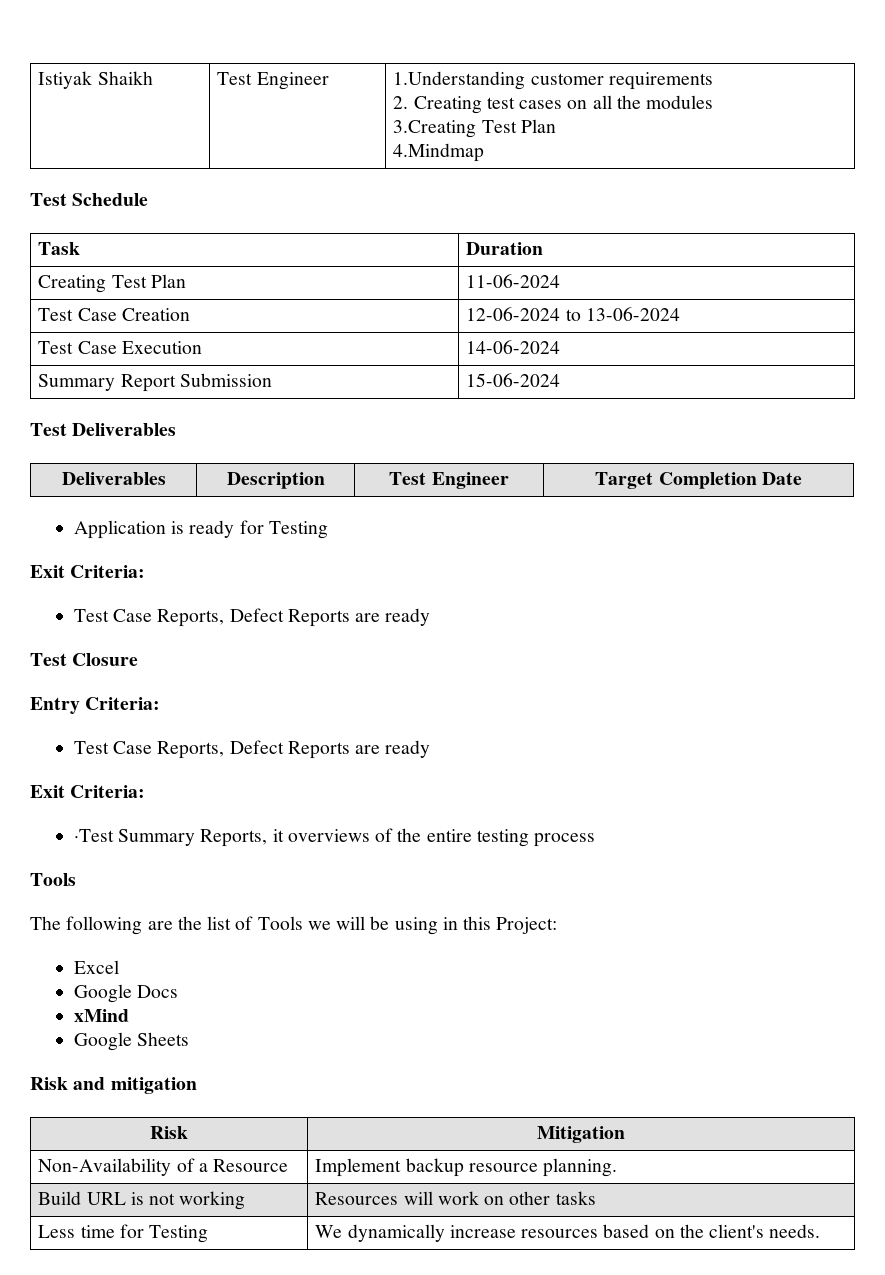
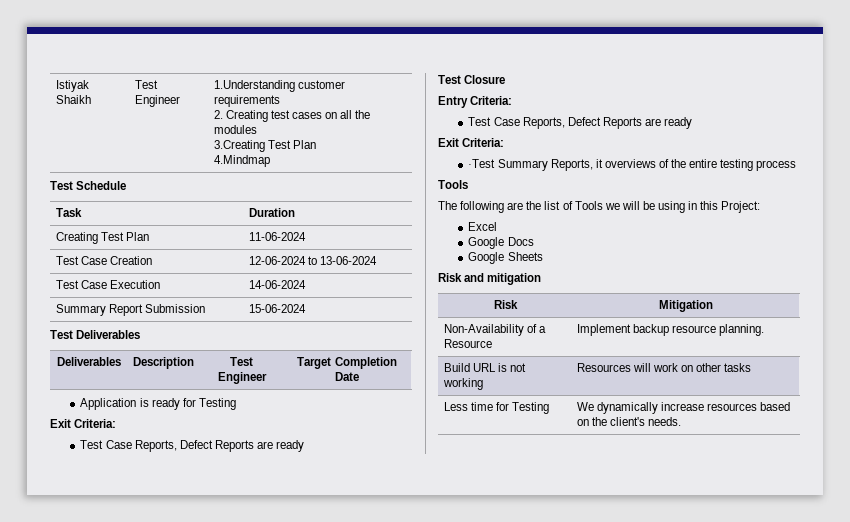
[73,1009,129,1022] // xMind -> (534, 241) none

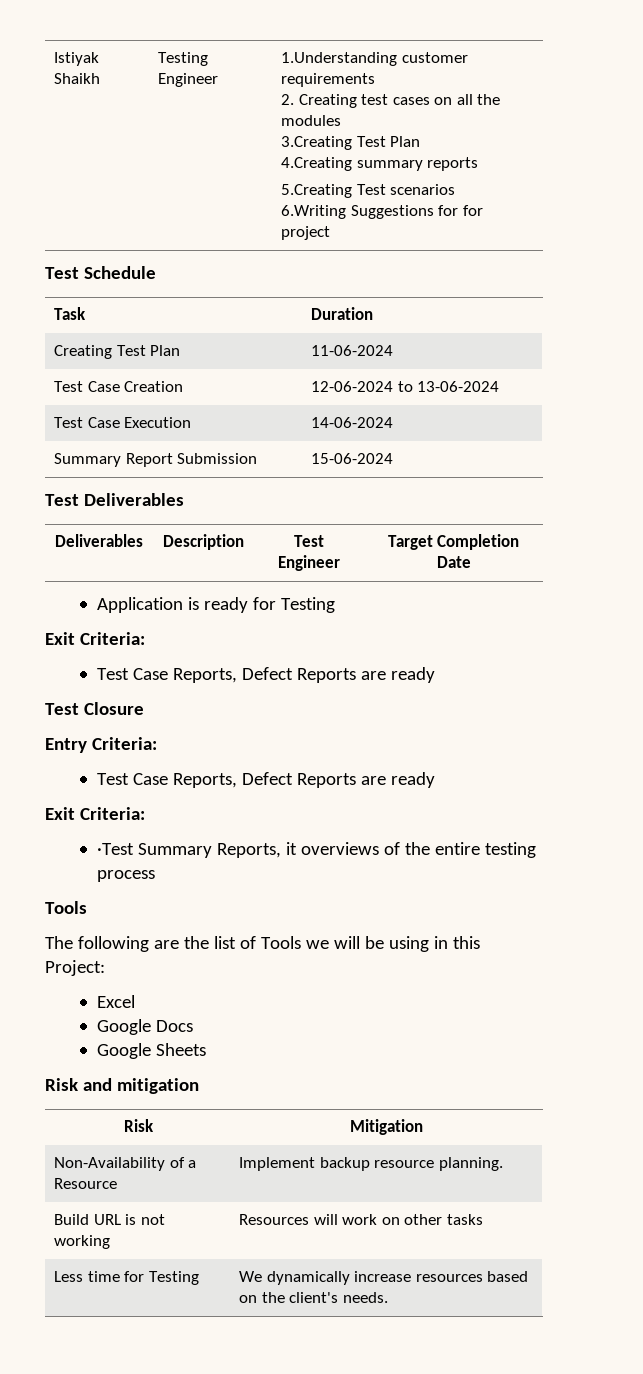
[134,80,158,89] Test -> [158,52,209,66] Testing
[213,155,270,167] 4.Mindmap -> [281,157,479,171] [281,184,456,198] [281,205,483,219] [281,226,331,240] 4.Creating summary reports // 5.Creating Test scenarios // 6.Writing Suggestions for for project

